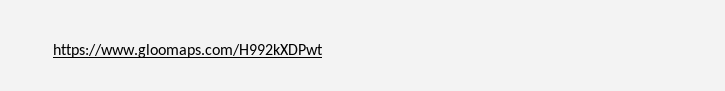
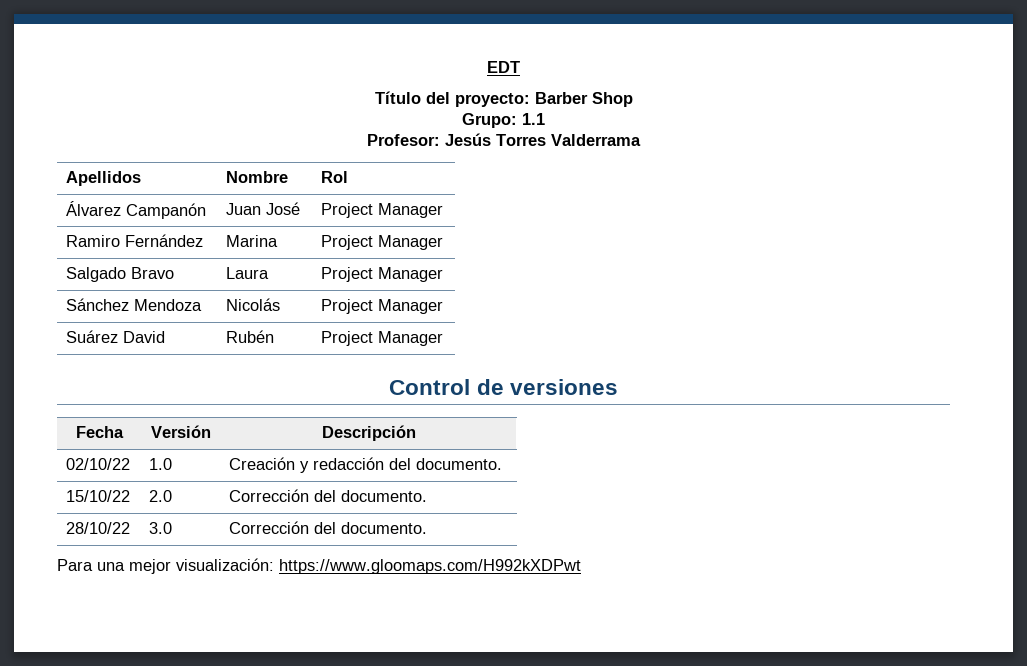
(53, 51) none -> [487,61,520,73] [374,91,633,107] [462,113,545,128] [367,133,641,146] [66,171,142,186] [226,171,289,183] [321,171,349,183] [66,201,207,219] [226,202,301,215] [321,203,444,218] [66,234,204,247] [226,235,279,247] [321,235,444,250] [66,267,175,282] [226,267,270,279] [321,267,444,282] [66,298,203,311] [226,298,281,311] [321,299,444,314] [66,330,166,343] [226,330,275,343] [321,331,444,346] [389,379,618,395] [75,426,124,438] [150,425,211,438] [321,425,416,441] [66,458,131,470] [149,458,173,470] [229,457,503,473] [66,490,131,502] [149,490,173,502] [229,489,428,502] [66,522,131,534] [149,522,173,534] [229,521,428,534] [57,558,274,574] EDT // Título del proyecto: Barber Shop // Grupo: 1.1 // Profesor: Jesús Torres Valderrama // Apellidos | Nombre | Rol // Álvarez Campanón | Juan José | Project Manager // Ramiro Fernández | Marina | Project Manager // Salgado Bravo | Laura | Project Manager // Sánchez Mendoza | Nicolás | Project Manager // Suárez David | Rubén | Project Manager // Control de versiones // Fecha | Versión | Descripción // 02/10/22 | 1.0 | Creación y redacción del documento. // 15/10/22 | 2.0 | Corrección del documento. // 28/10/22 | 3.0 | Corrección del documento. // Para una mejor visualización:

